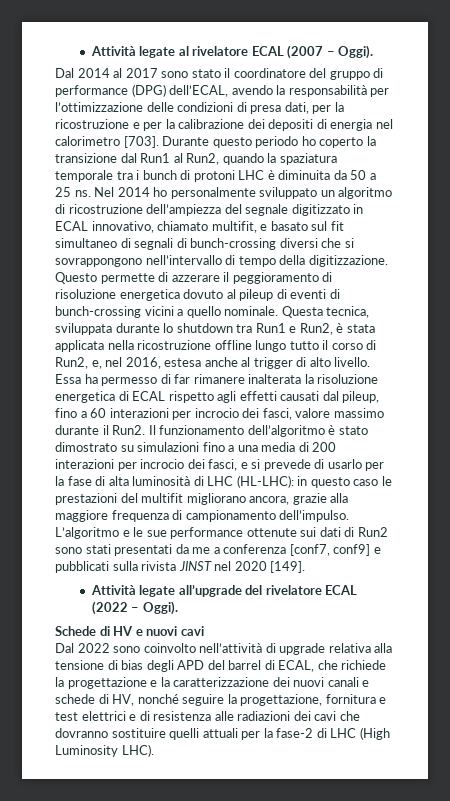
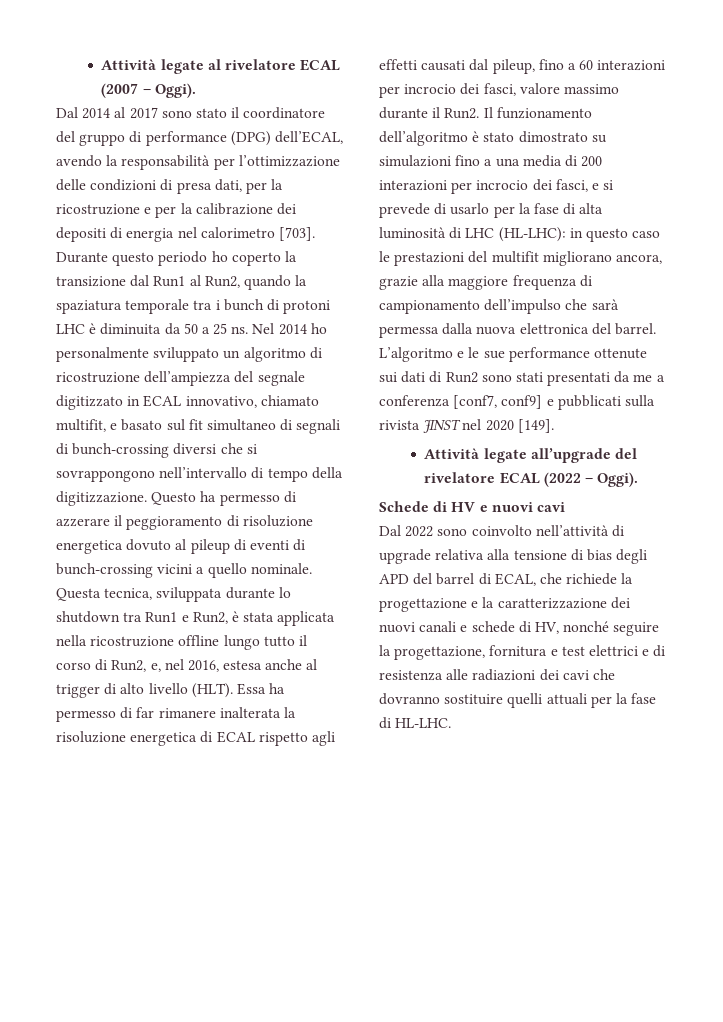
[100,273,155,284] permette -> [200,491,280,506] ha permesso
[334,357,371,367] livello. -> [148,683,233,698] livello (HLT).
[279,510,350,522] dell’impulso. -> [484,299,619,314] [379,323,656,338] dell’impulso che sarà permessa dalla nuova elettronica del barrel.
[276,727,390,740] [55,744,154,757] fase-2 di LHC (High Luminosity LHC). -> [631,693,657,704] [379,717,452,729] fase di HL-LHC.

